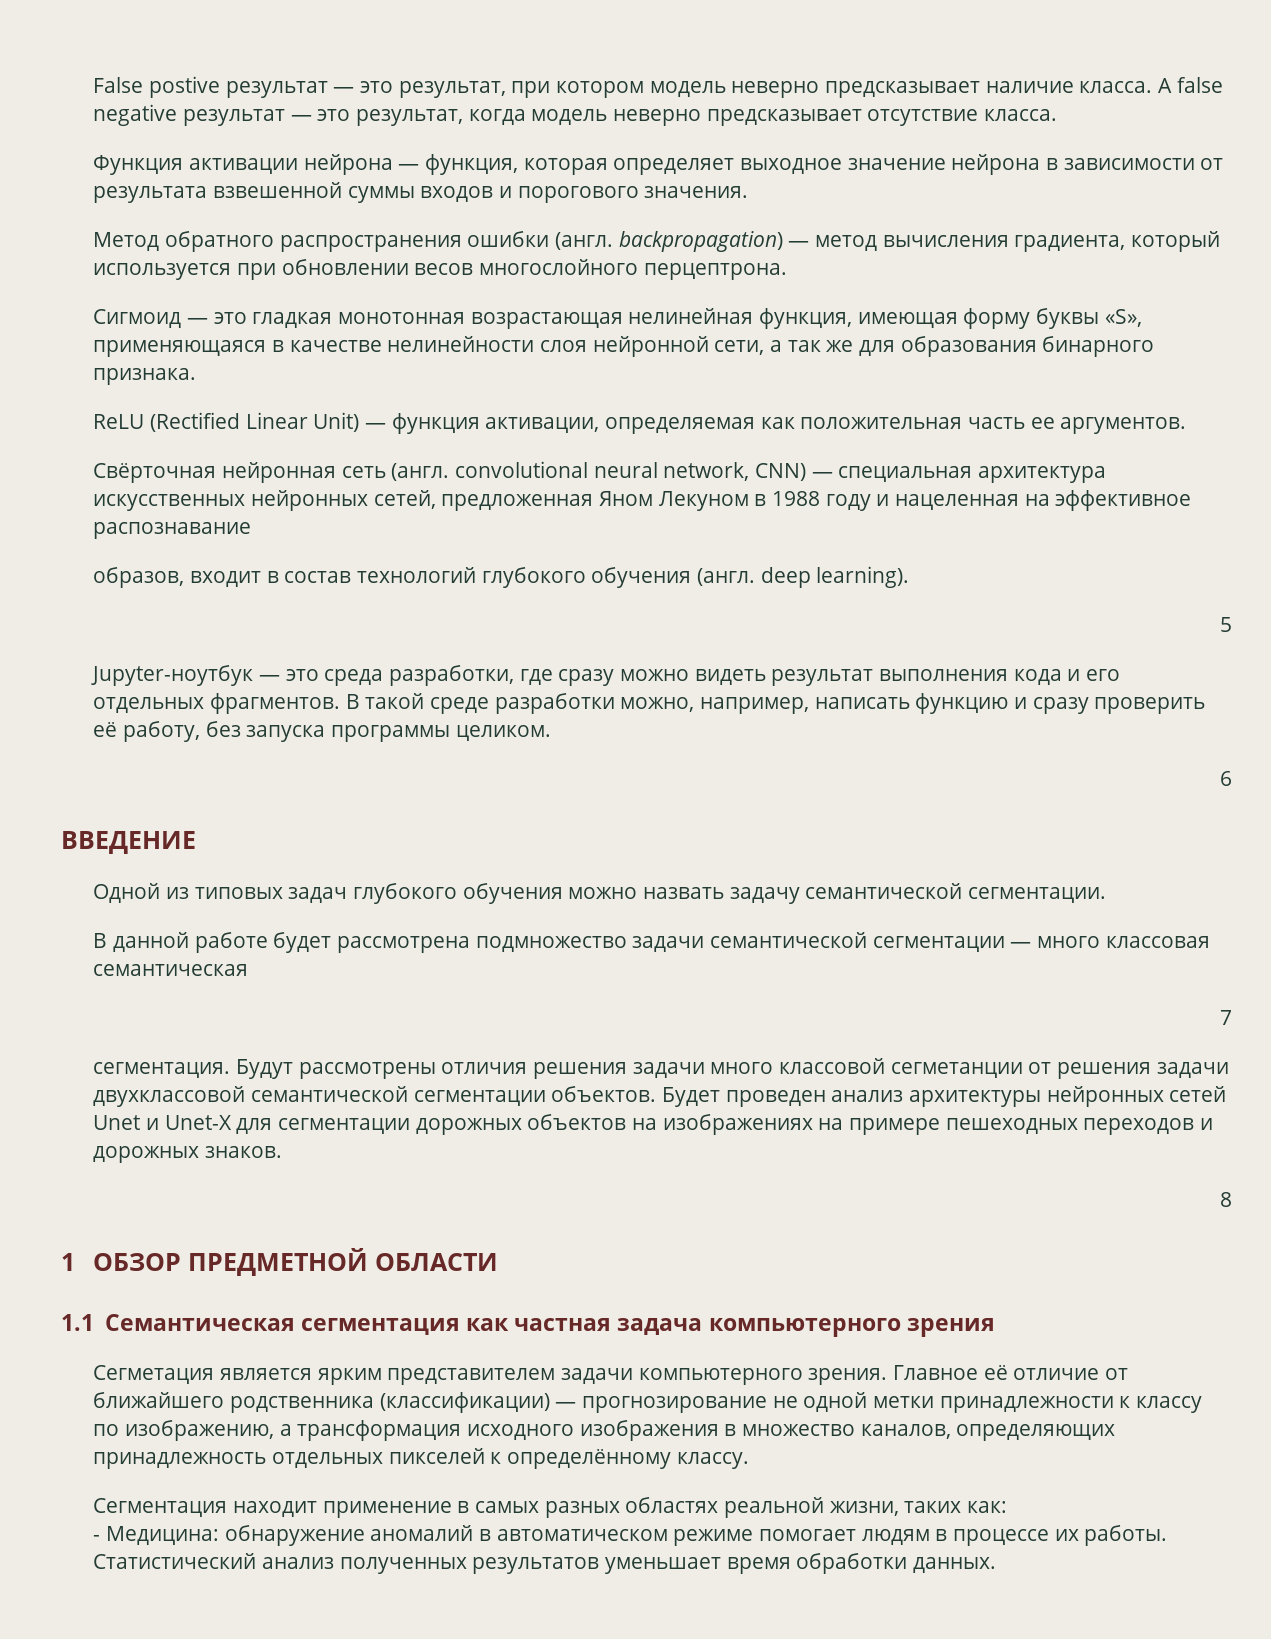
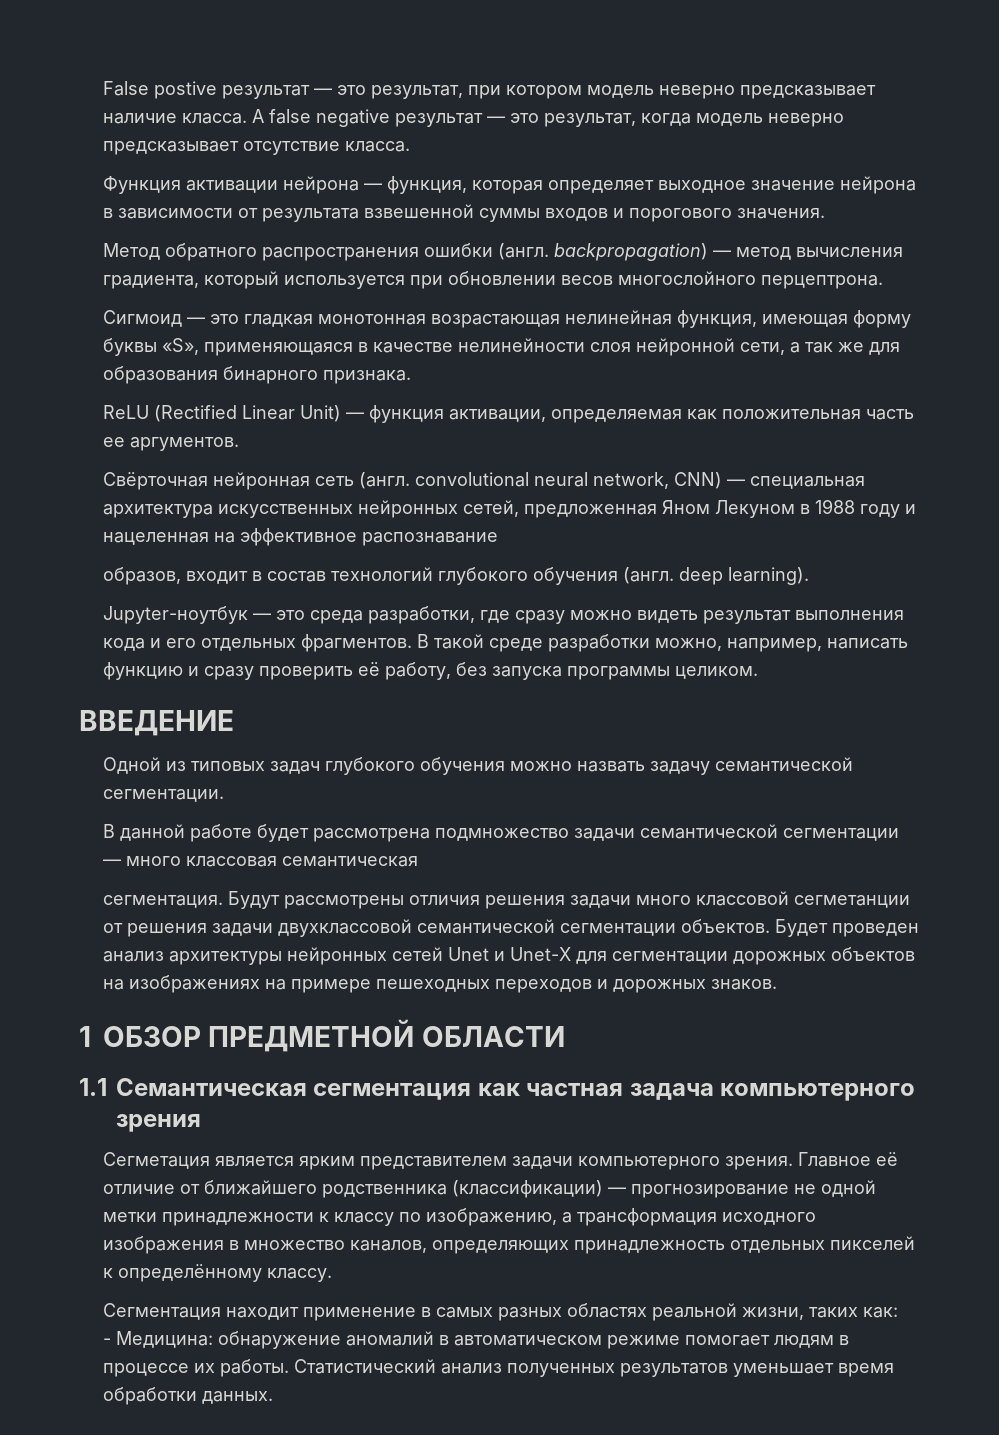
[1220,617,1232,632] // 5 -> (809, 576) none
[1220,771,1232,786] // 6 -> (758, 672) none
[1220,1010,1232,1025] // 7 -> (418, 861) none
[1220,1192,1232,1207] // 8 -> (777, 984) none

